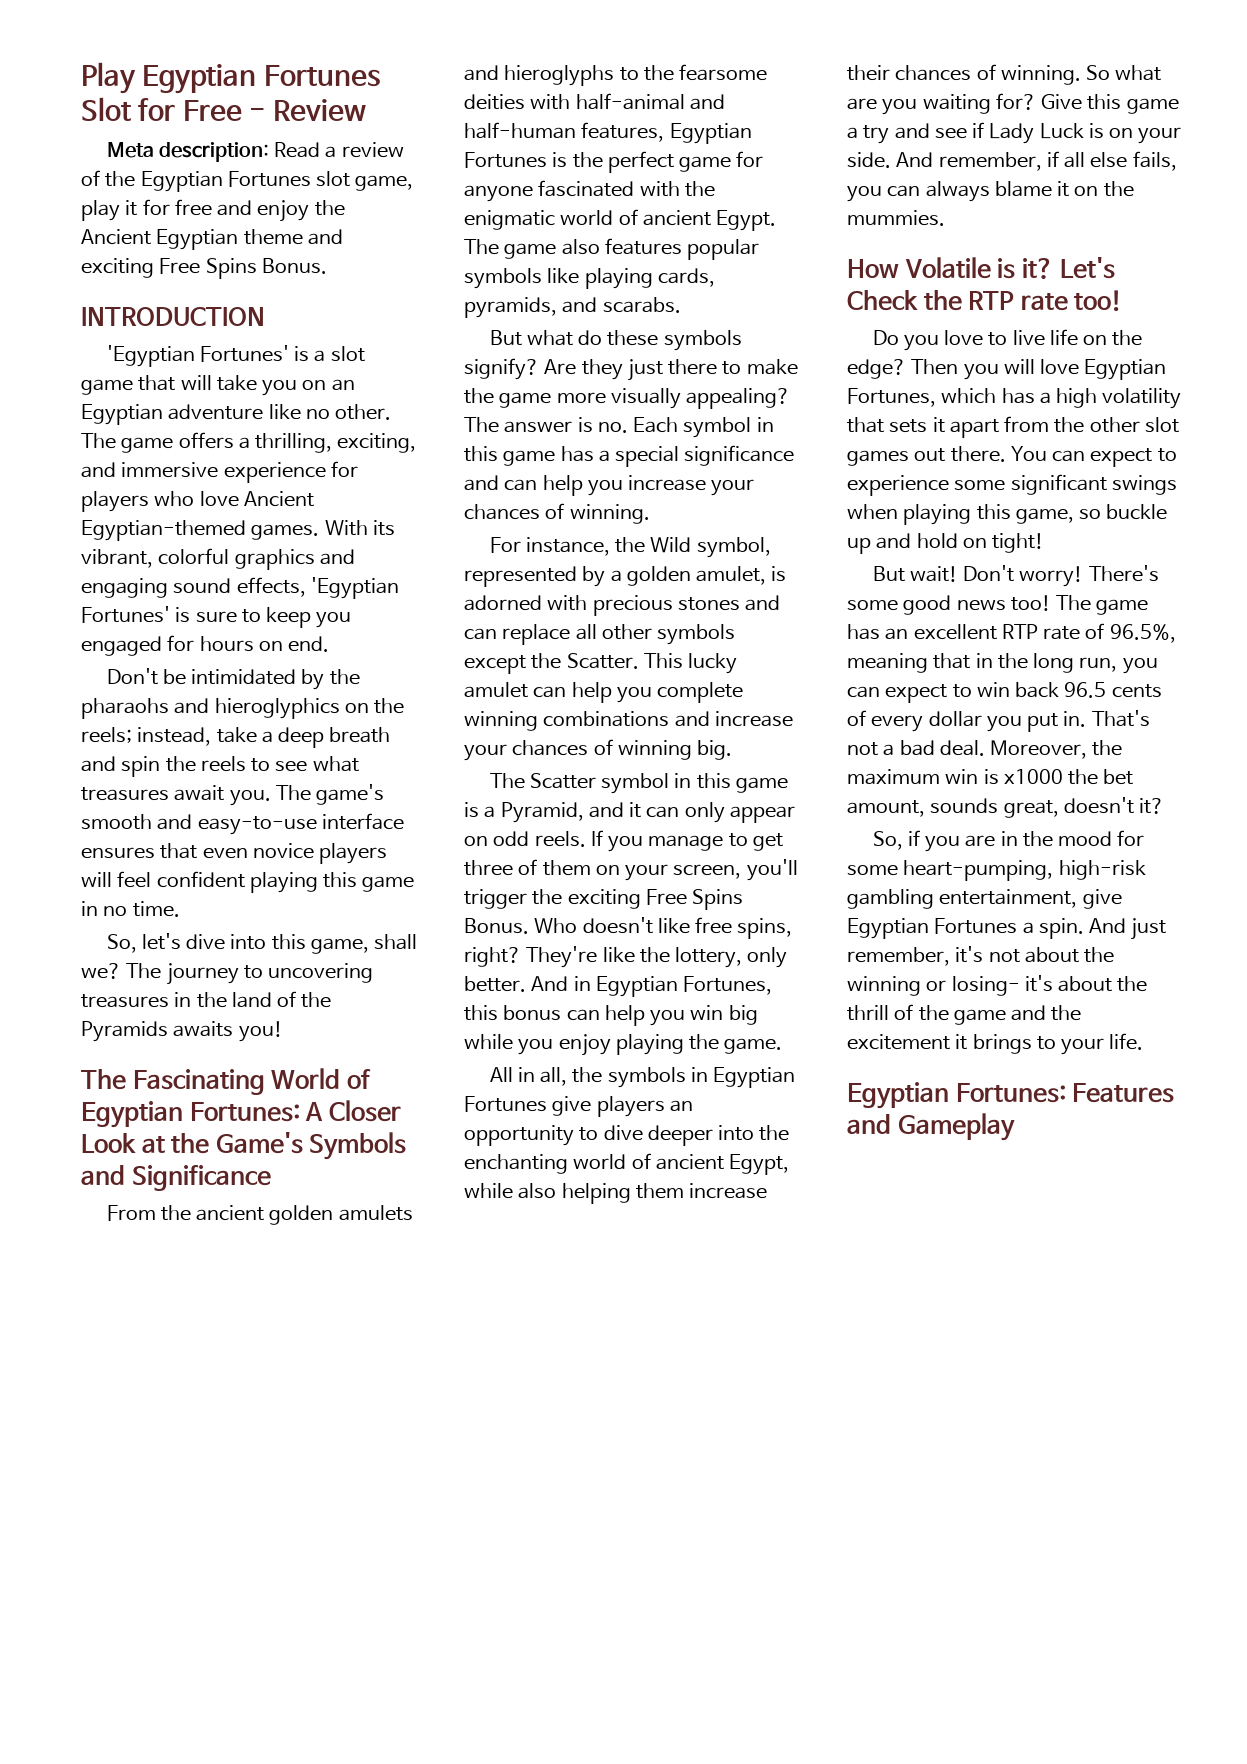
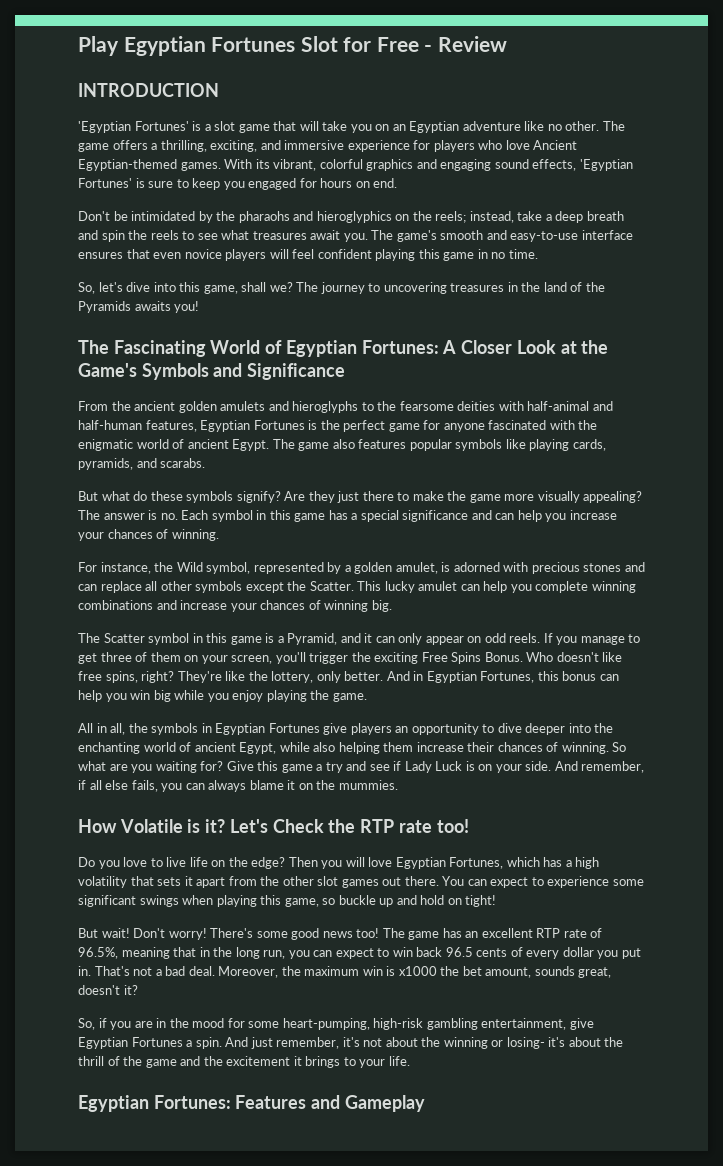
[106,142,404,162] [81,170,414,192] [81,199,345,222] [81,229,343,250] [81,258,327,279] // Meta description: Read a review of the Egyptian Fortunes slot game, play it for free and enjoy the Ancient Egyptian theme and exciting Free Spins Bonus. -> (507, 44) none

